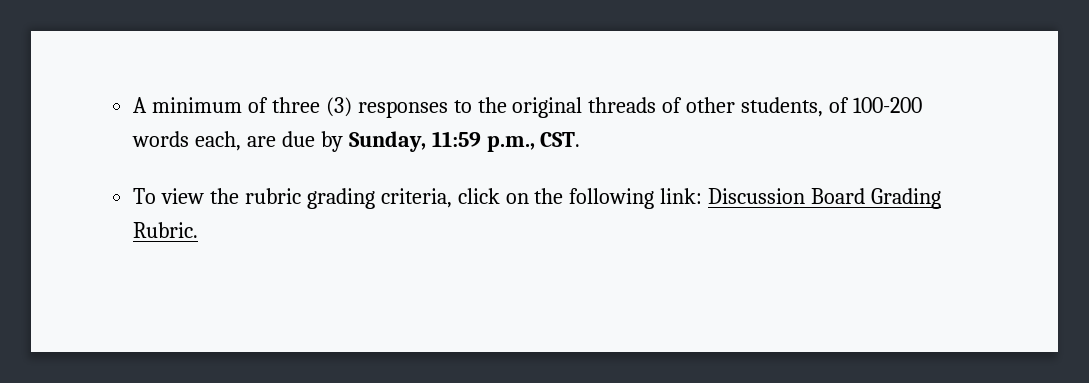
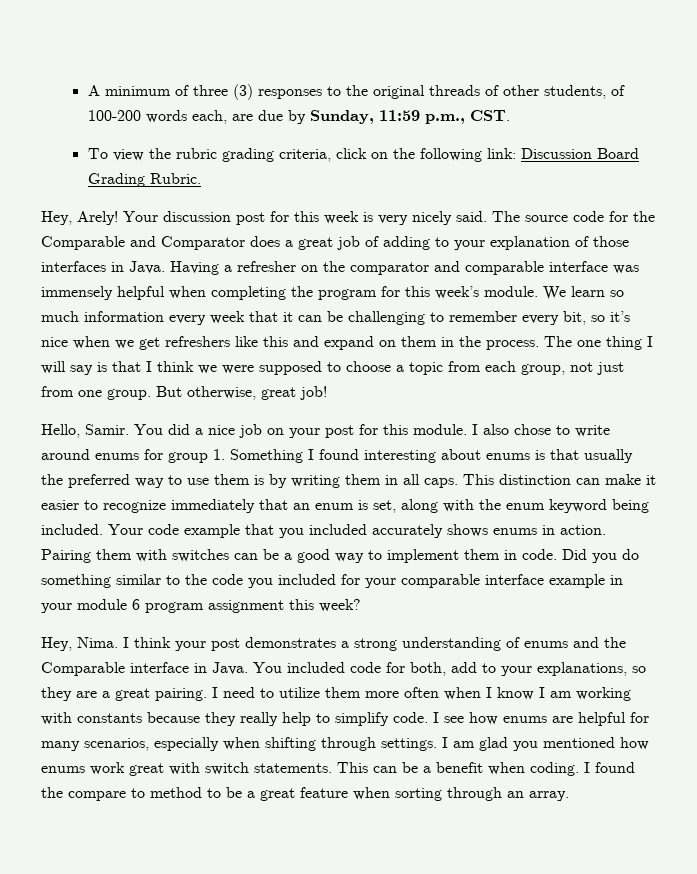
(198, 230) none -> [41,211,655,225] [41,236,629,250] [41,261,639,275] [41,286,624,300] [41,311,630,325] [41,336,653,350] [41,361,624,375] [41,386,327,400] [41,424,610,438] [41,449,633,463] [41,474,656,488] [41,499,649,513] [41,524,606,538] [41,549,639,563] [41,574,623,588] [41,599,361,613] [41,637,626,651] [41,662,646,676] [41,687,631,701] [41,712,649,726] [41,737,649,751] [41,762,635,776] [41,787,569,801] // Hey, Arely! Your discussion post for this week is very nicely said. The source code for the Comparable and Comparator does a great job of adding to your explanation of those interfaces in Java. Having a refresher on the comparator and comparable interface was immensely helpful when completing the program for this week’s module. We learn so much information every week that it can be challenging to remember every bit, so it’s nice when we get refreshers like this and expand on them in the process. The one thing I will say is that I think we were supposed to choose a topic from each group, not just from one group. But otherwise, great job! // Hello, Samir. You did a nice job on your post for this module. I also chose to write around enums for group 1. Something I found interesting about enums is that usually the preferred way to use them is by writing them in all caps. This distinction can make it easier to recognize immediately that an enum is set, along with the enum keyword being included. Your code example that you included accurately shows enums in action. Pairing them with switches can be a good way to implement them in code. Did you do something similar to the code you included for your comparable interface example in your module 6 program assignment this week? // Hey, Nima. I think your post demonstrates a strong understanding of enums and the Comparable interface in Java. You included code for both, add to your explanations, so they are a great pairing. I need to utilize them more often when I know I am working with constants because they really help to simplify code. I see how enums are helpful for many scenarios, especially when shifting through settings. I am glad you mentioned how enums work great with switch statements. This can be a benefit when coding. I found the compare to method to be a great feature when sorting through an array.

